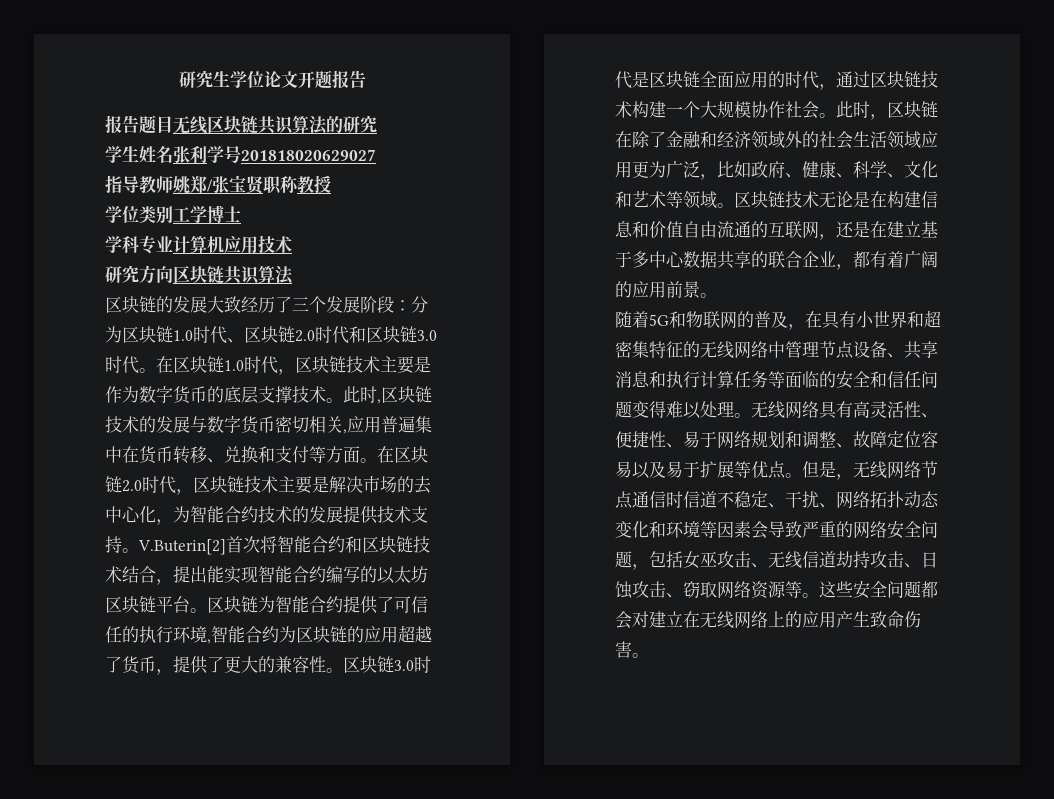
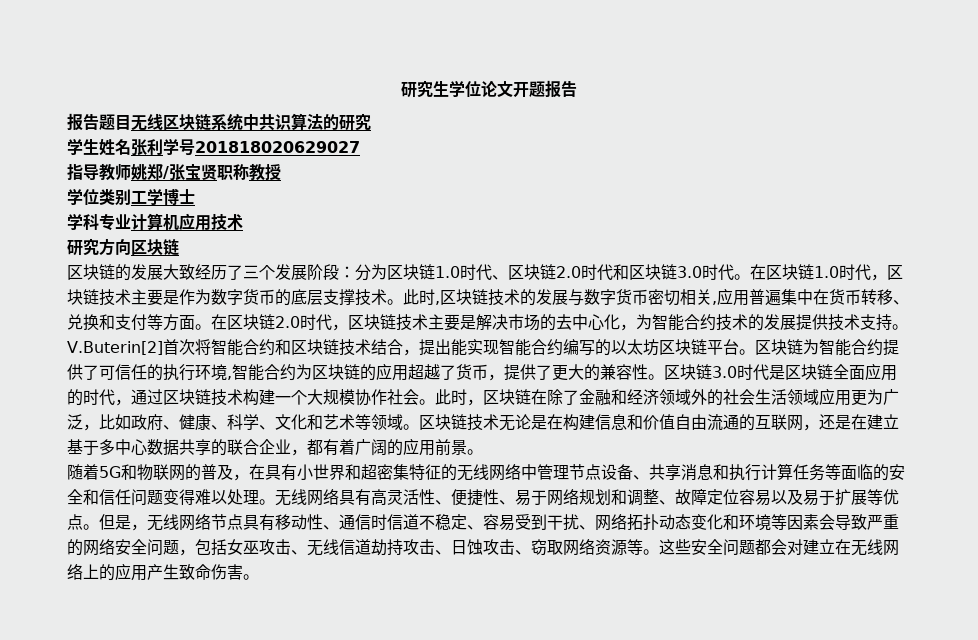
(258, 124) none -> [211,113,259,131] 系统中
[224,265,294,285] 共识算法 -> (179, 247) none
(633, 500) none -> [243,514,339,531] 具有移动性、
(785, 505) none -> [483,514,547,531] 容易受到

